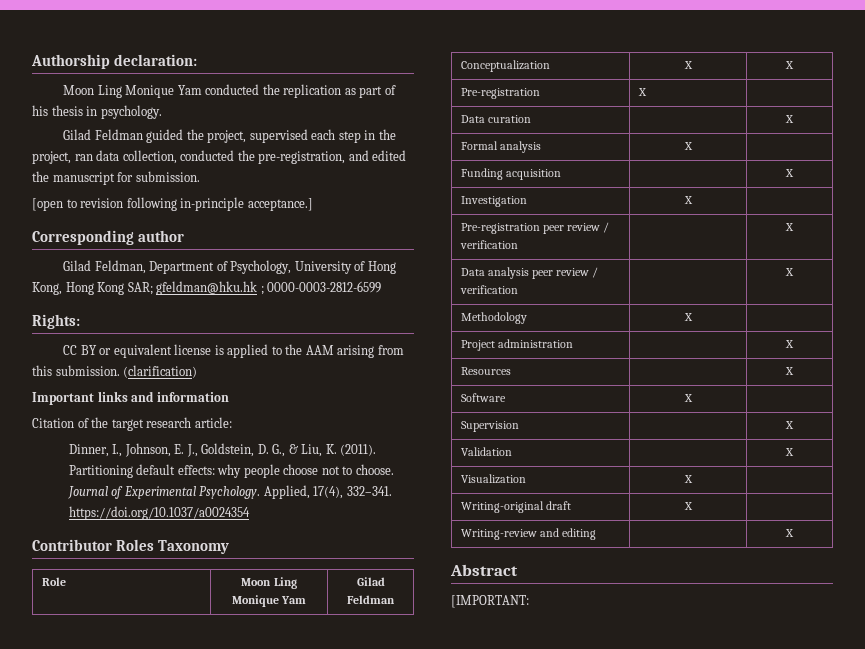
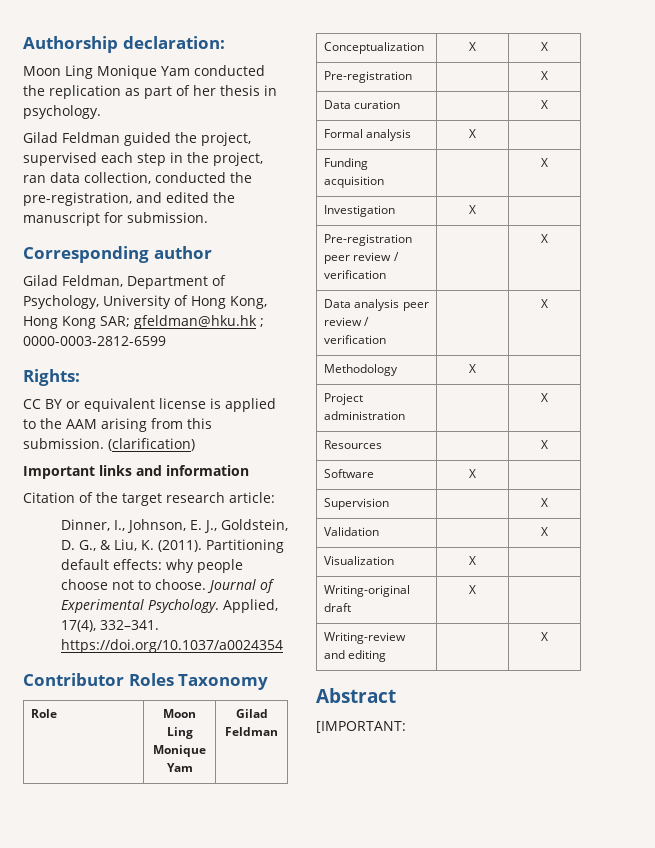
[32,105,48,116] his -> [193,85,216,96] her
[32,197,313,211] // [open to revision following in-principle acceptance.] -> (208, 217) none
[637,88,647,96] X | -> [541,71,548,80] | X

